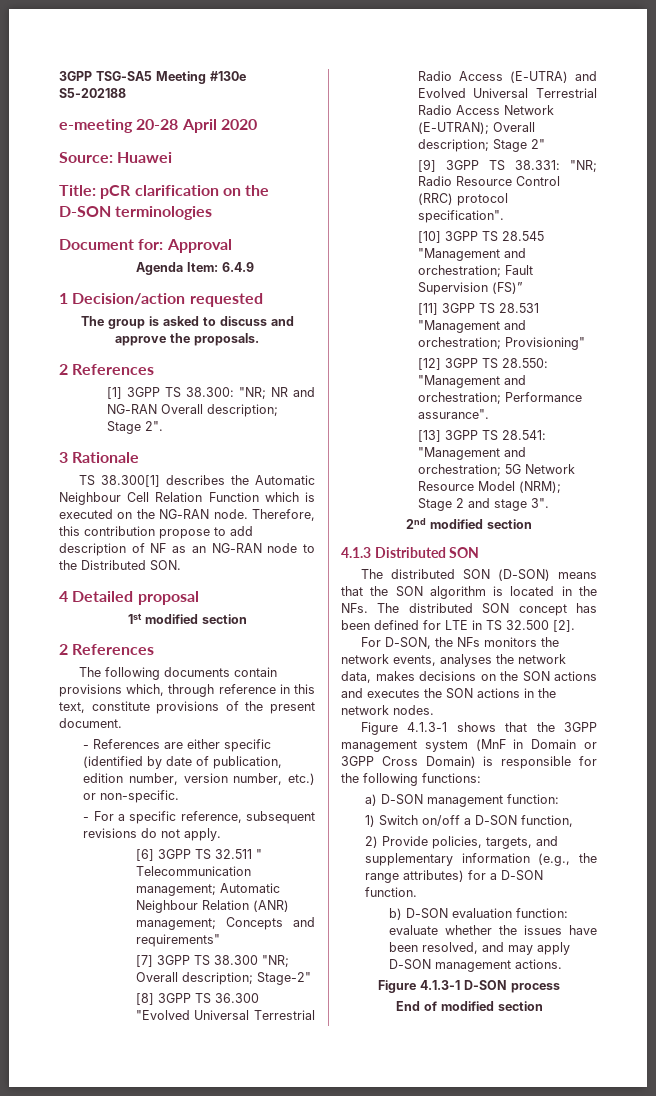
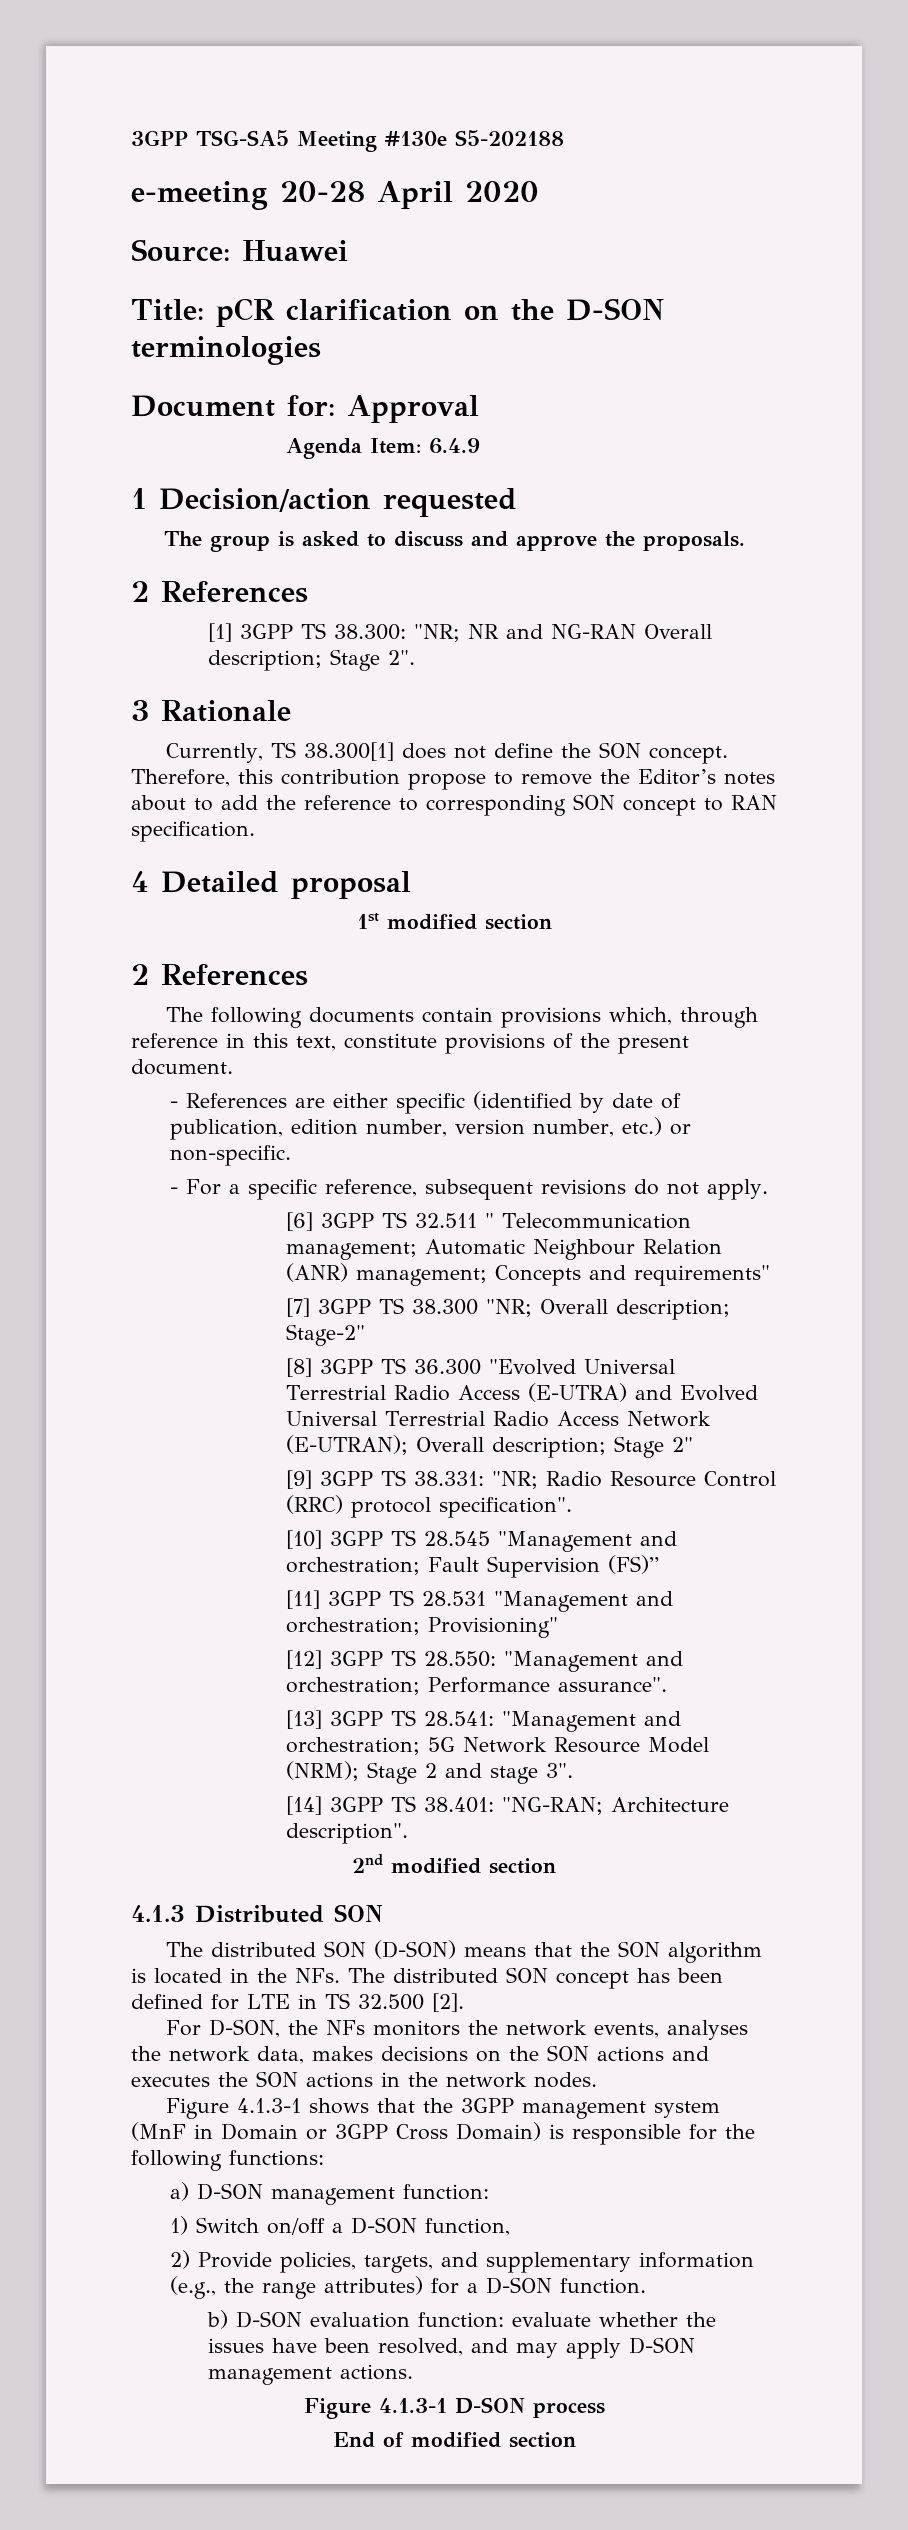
(140, 457) none -> [166,743,264,763] Currently,
[166,475,315,485] [59,492,315,505] [59,509,248,519] describes the Automatic Neighbour Cell Relation Function which is executed on the NG-RAN node. -> [402,742,729,764] does not define the SON concept.
[230,526,253,536] [59,543,315,556] [59,560,181,571] add description of NF as an NG-RAN node to the Distributed SON. -> [521,769,775,785] [131,794,777,816] [131,821,255,842] remove the Editor’s notes about to add the reference to corresponding SON concept to RAN specification.
(549, 503) none -> [285,1796,729,1815] [285,1823,408,1844] // [14] 3GPP TS 38.401: "NG-RAN; Architecture description".

